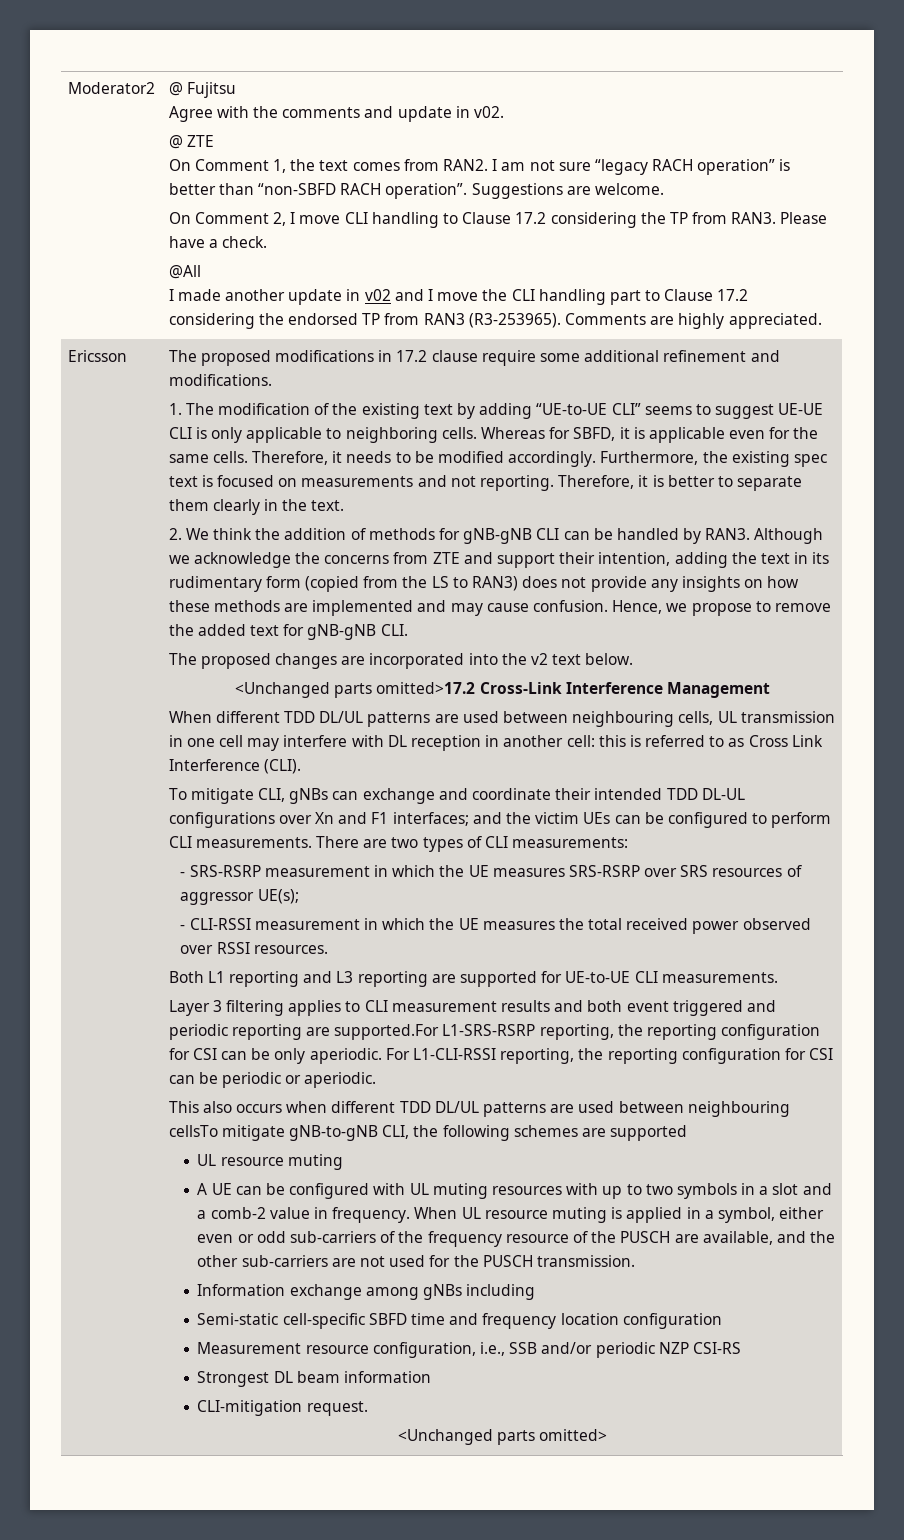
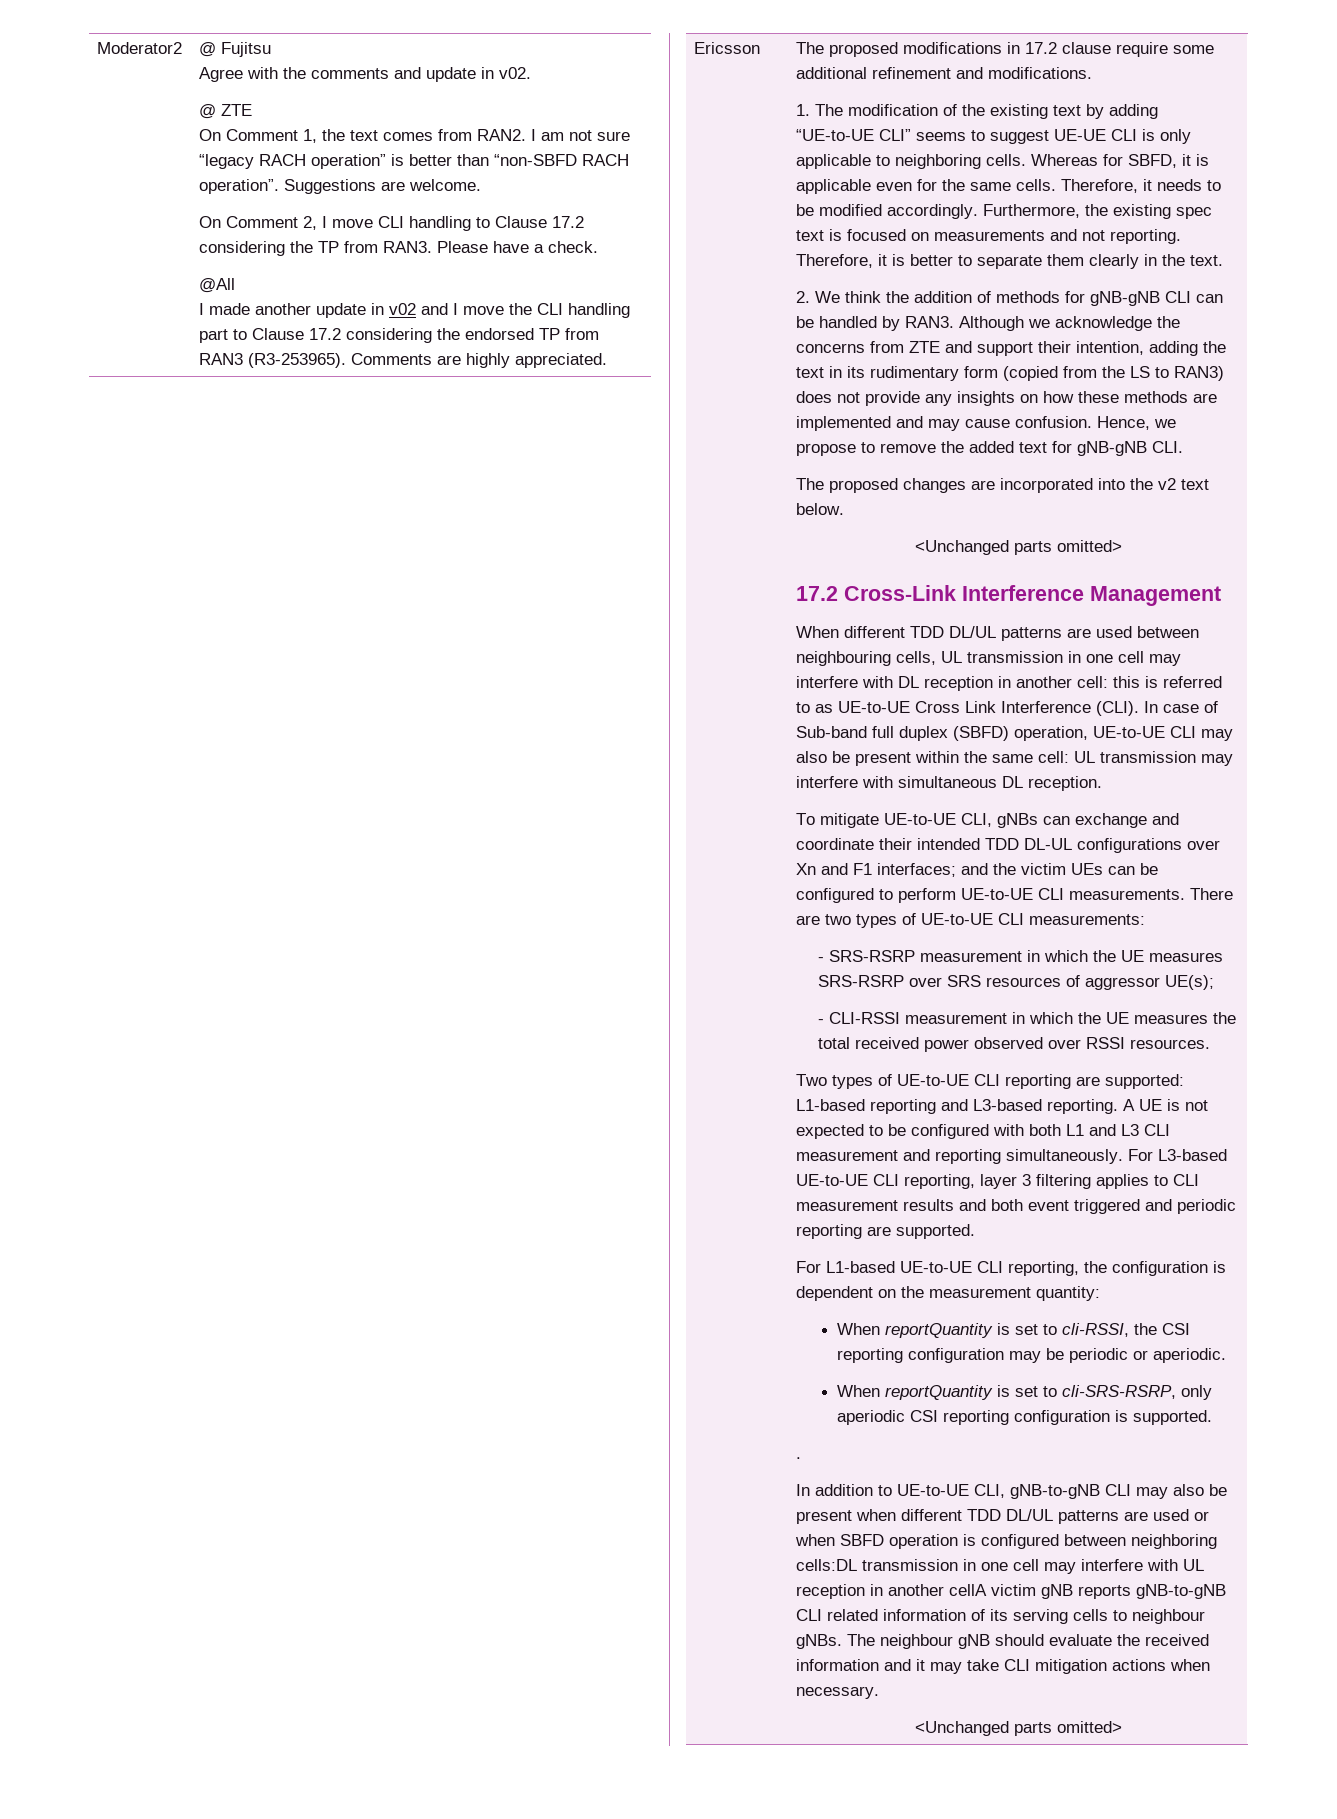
[376,682,476,694] omitted>17.2 -> [1056,540,1122,552] [796,586,839,601] omitted> // 17.2
(745, 742) none -> [838,701,911,713] UE-to-UE
(301, 766) none -> [1144,701,1219,713] [796,726,1234,741] [796,751,1234,766] [796,776,1103,791] In case of Sub-band full duplex (SBFD) operation, UE-to-UE CLI may also be present within the same cell: UL transmission may interfere with simultaneous DL reception.
(254, 796) none -> [884,813,957,825] UE-to-UE
(832, 820) none -> [961,888,1034,900] UE-to-UE
(482, 842) none -> [921,913,994,925] UE-to-UE
[168,971,778,987] [168,1000,210,1016] Both L1 reporting and L3 reporting are supported for UE-to-UE CLI measurements. // Layer -> [796,1074,1185,1089] [796,1099,1209,1114] [796,1124,1171,1139] [796,1149,1228,1164] [796,1174,1018,1189] Two types of UE-to-UE CLI reporting are supported: L1-based reporting and L3-based reporting. A UE is not expected to be configured with both L1 and L3 CLI measurement and reporting simultaneously. For L3-based UE-to-UE CLI reporting, layer
[334,1024,821,1040] [168,1048,834,1064] [168,1072,377,1088] [168,1101,283,1113] supported.For L1-SRS-RSRP reporting, the reporting configuration for CSI can be only aperiodic. For L1-CLI-RSSI reporting, the reporting configuration for CSI can be periodic or aperiodic. // This also occurs -> [896,1224,976,1239] [796,1261,1227,1276] [796,1286,1101,1301] [837,1323,1191,1338] [837,1348,1227,1363] [837,1385,1213,1400] [837,1410,1213,1425] [796,1457,802,1459] [796,1484,1228,1499] [796,1510,853,1524] supported. // For L1-based UE-to-UE CLI reporting, the configuration is dependent on the measurement quantity: // When reportQuantity is set to cli-RSSI, the CSI reporting configuration may be periodic or aperiodic. // When reportQuantity is set to cli-SRS-RSRP, only aperiodic CSI reporting configuration is supported. // . // In addition to UE-to-UE CLI, gNB-to-gNB CLI may also be present
[618,1101,790,1117] [168,1125,688,1141] [197,1154,343,1170] [197,1183,832,1199] [197,1207,825,1223] [197,1231,836,1247] [197,1255,635,1267] [197,1284,536,1300] [197,1313,722,1329] [197,1342,741,1358] [197,1371,432,1387] [197,1400,368,1416] between neighbouring cellsTo mitigate gNB-to-gNB CLI, the following schemes are supported // UL resource muting // A UE can be configured with UL muting resources with up to two symbols in a slot and a comb-2 value in frequency. When UL resource muting is applied in a symbol, either even or odd sub-carriers of the frequency resource of the PUSCH are available, and the other sub-carriers are not used for the PUSCH transmission. // Information exchange among gNBs including // Semi-static cell-specific SBFD time and frequency location configuration // Measurement resource configuration, i.e., SSB and/or periodic NZP CSI-RS // Strongest DL beam information // CLI-mitigation request. -> [1194,1511,1210,1521] [795,1534,1218,1549] [796,1559,1205,1574] [796,1584,1227,1599] [796,1609,1206,1624] [796,1634,1210,1649] [796,1659,1211,1674] [796,1686,880,1699] or when SBFD operation is configured between neighboring cells:DL transmission in one cell may interfere with UL reception in another cellA victim gNB reports gNB-to-gNB CLI related information of its serving cells to neighbour gNBs. The neighbour gNB should evaluate the received information and it may take CLI mitigation actions when necessary.

